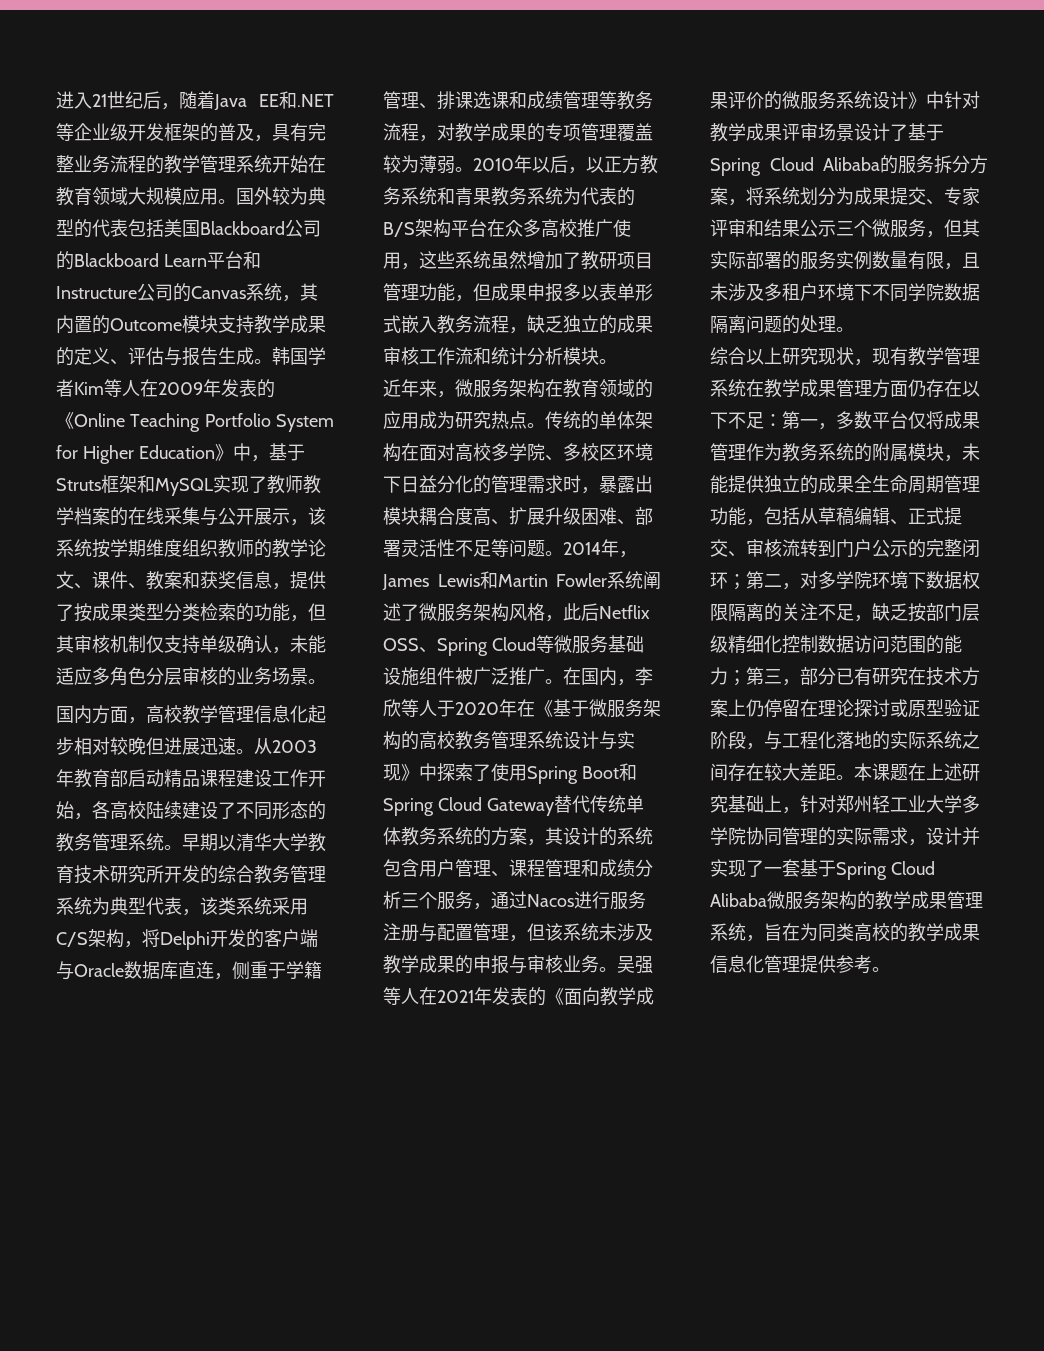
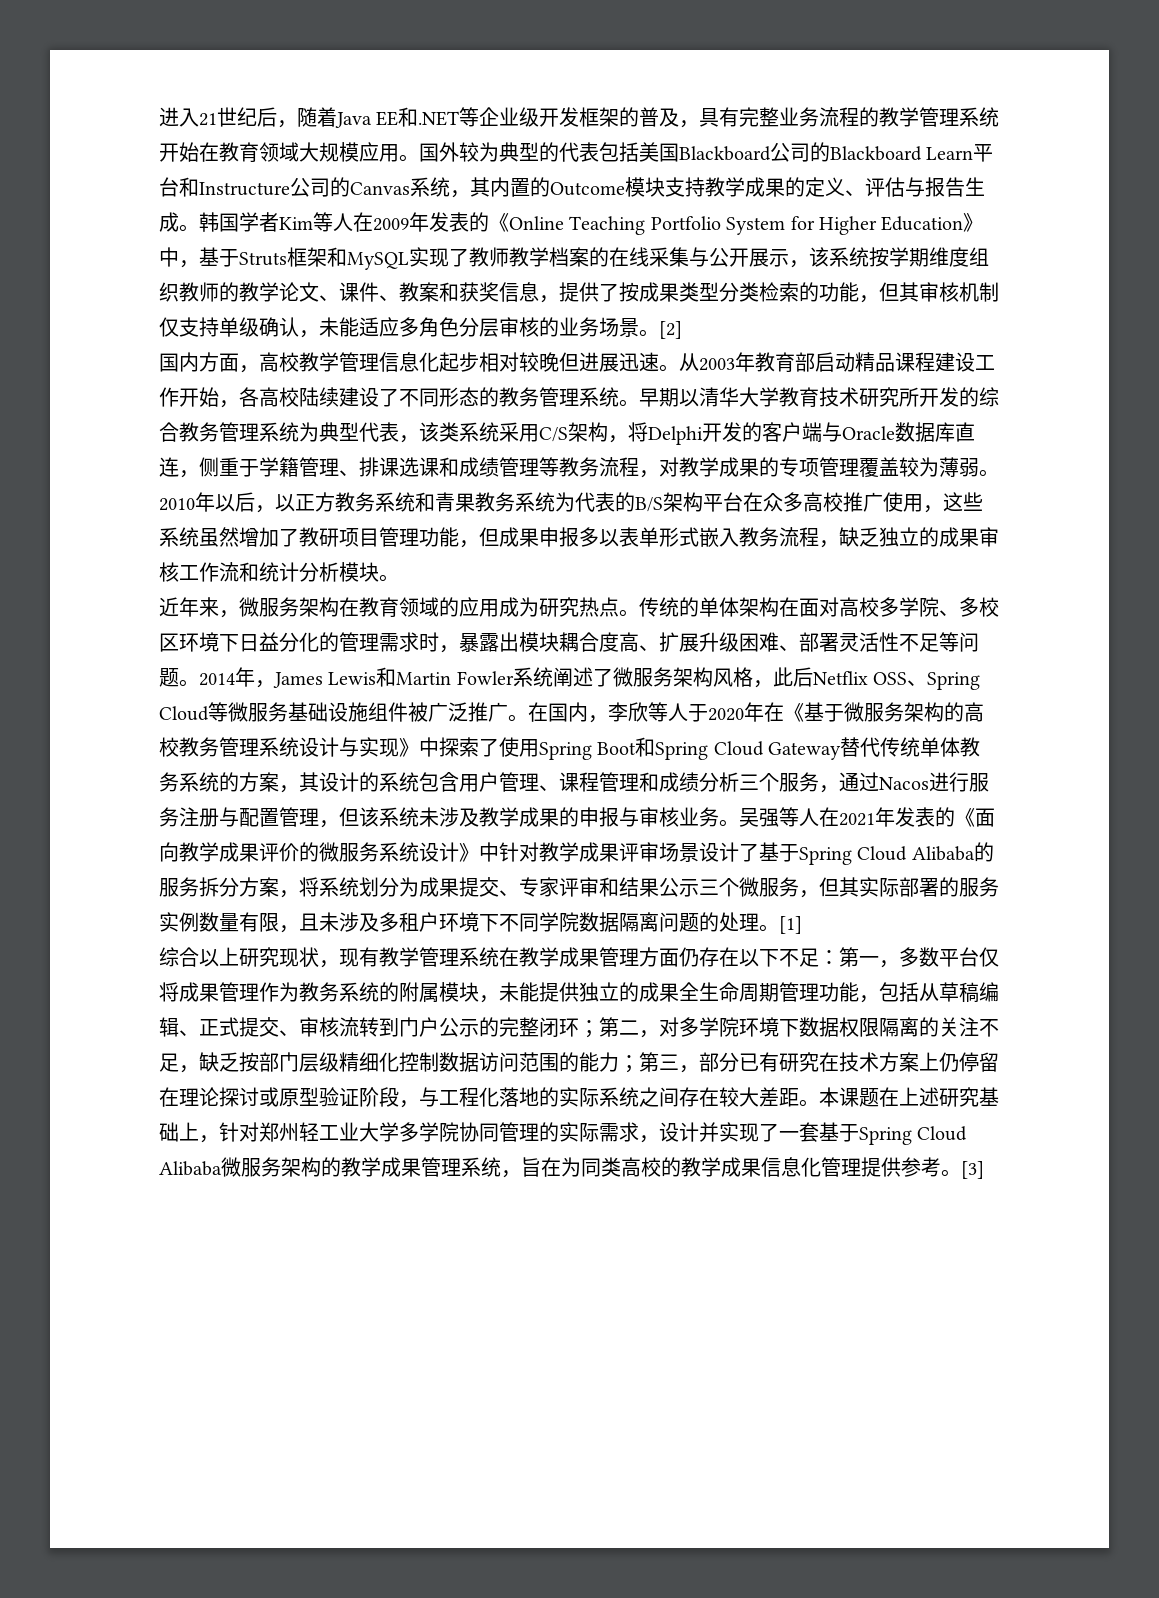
(326, 681) none -> [659,321,682,339] [2]
(854, 329) none -> [779,916,802,934] [1]
(890, 969) none -> [961,1161,984,1179] [3]

